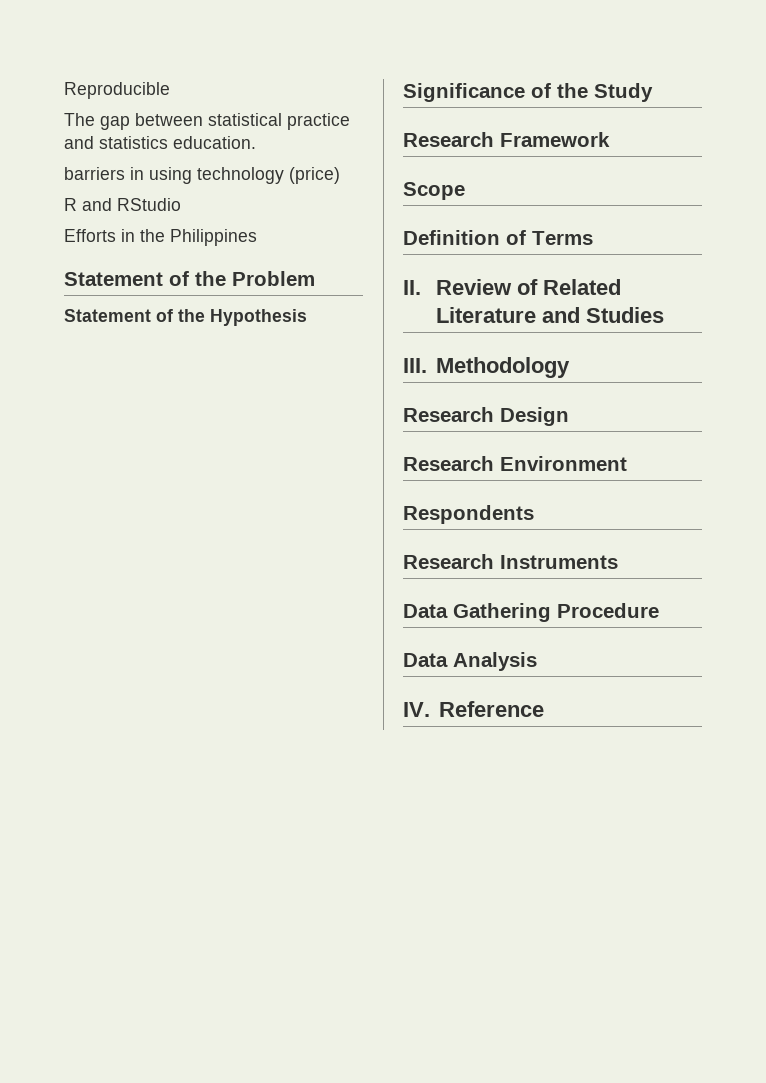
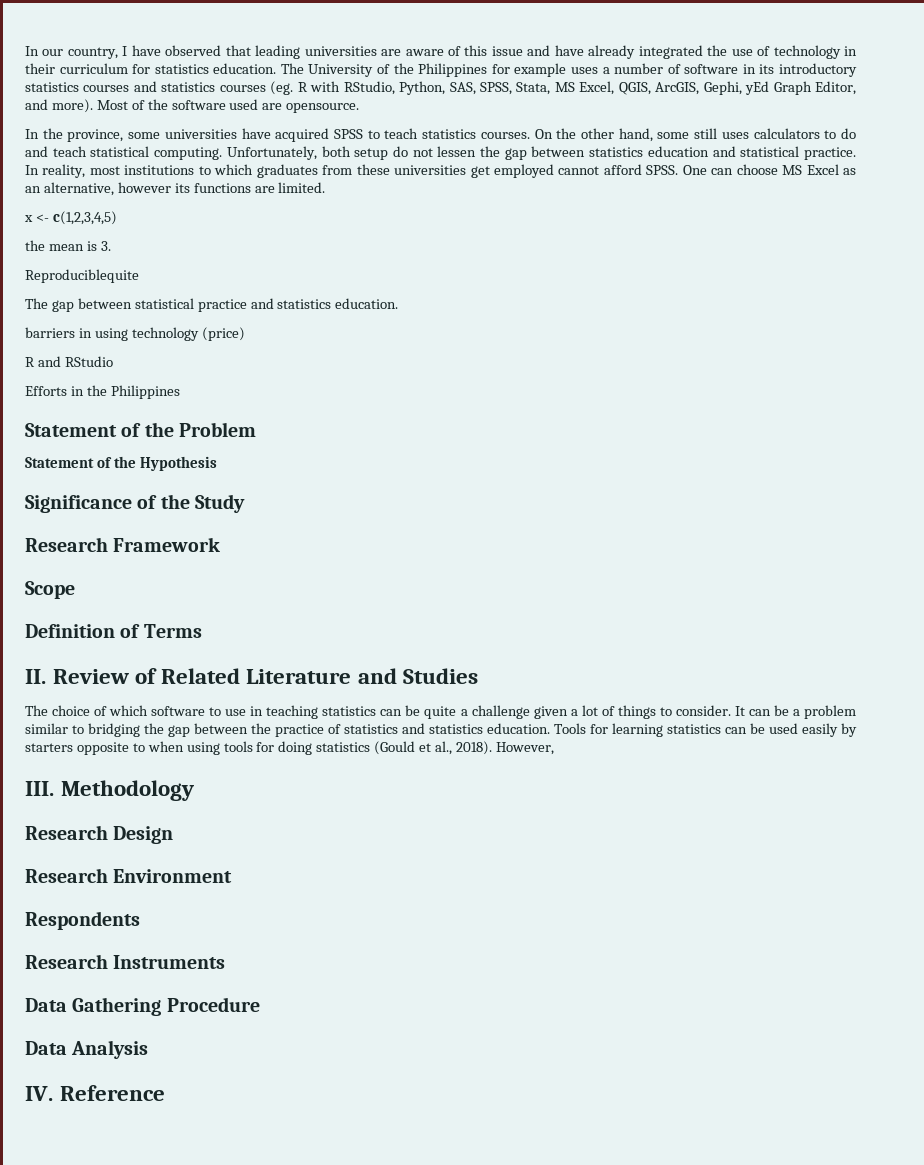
[64,82,170,99] Reproducible -> [25,45,858,59] [25,63,857,77] [25,81,857,95] [25,99,360,113] [25,128,856,142] [25,146,857,160] [25,164,857,178] [25,182,326,196] [24,211,117,225] [25,240,111,251] [25,269,139,283] In our country, I have observed that leading universities are aware of this issue and have already integrated the use of technology in their curriculum for statistics education. The University of the Philippines for example uses a number of software in its introductory statistics courses and statistics courses (eg. R with RStudio, Python, SAS, SPSS, Stata, MS Excel, QGIS, ArcGIS, Gephi, yEd Graph Editor, and more). Most of the software used are opensource. // In the province, some universities have acquired SPSS to teach statistics courses. On the other hand, some still uses calculators to do and teach statistical computing. Unfortunately, both setup do not lessen the gap between statistics education and statistical practice. In reality, most institutions to which graduates from these universities get employed cannot afford SPSS. One can choose MS Excel as an alternative, however its functions are limited. // x <- c(1,2,3,4,5) // the mean is 3. // Reproduciblequite
(665, 315) none -> [25,705,857,719] [25,723,857,737] [25,741,554,755] // The choice of which software to use in teaching statistics can be quite a challenge given a lot of things to consider. It can be a problem similar to bridging the gap between the practice of statistics and statistics education. Tools for learning statistics can be used easily by starters opposite to when using tools for doing statistics (Gould et al., 2018). However,

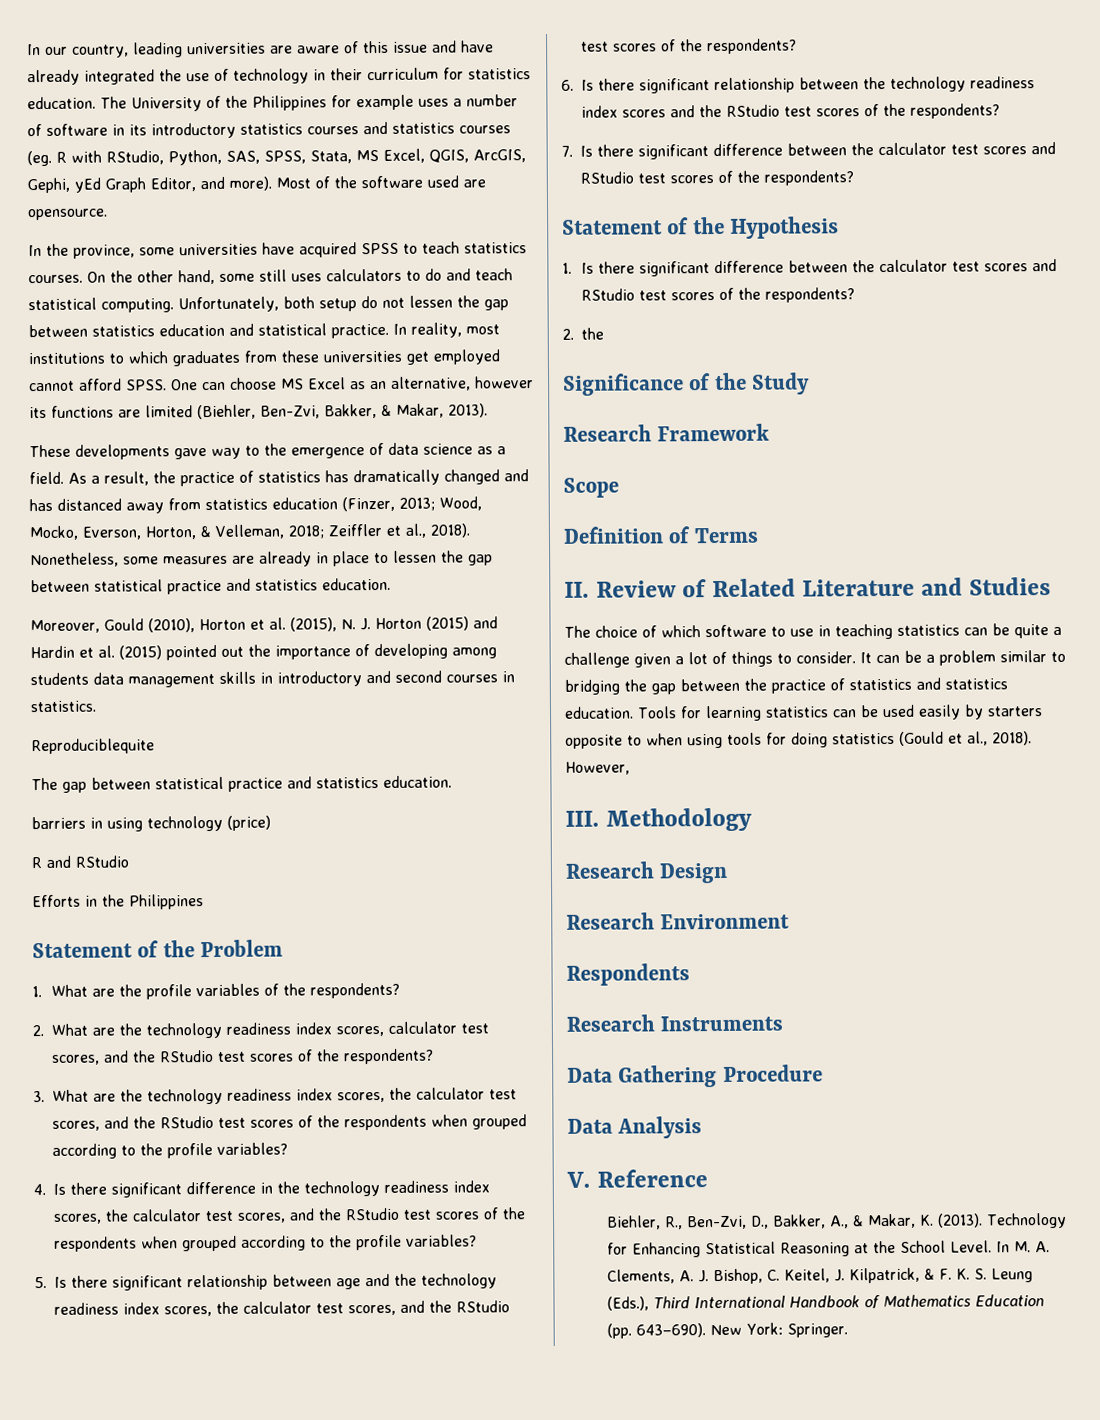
[122,45,251,56] I have observed that -> (129, 51) none
[278,182,326,193] [24,211,117,225] [25,240,111,251] limited. // x <- c(1,2,3,4,5) // the mean is 3. -> [145,403,488,420] [29,442,506,460] [29,469,529,487] [29,496,482,514] [29,523,470,541] [30,550,493,568] [30,577,391,595] [30,616,498,634] [30,643,497,661] [30,670,515,688] [30,700,97,713] limited (Biehler, Ben-Zvi, Bakker, & Makar, 2013). // These developments gave way to the emergence of data science as a field. As a result, the practice of statistics has dramatically changed and has distanced away from statistics education (Finzer, 2013; Wood, Mocko, Everson, Horton, & Velleman, 2018; Zeiffler et al., 2018). Nonetheless, some measures are already in place to lessen the gap between statistical practice and statistics education. // Moreover, Gould (2010), Horton et al. (2015), N. J. Horton (2015) and Hardin et al. (2015) pointed out the importance of developing among students data management skills in introductory and second courses in statistics.
[25,456,217,471] Statement of the Hypothesis -> [32,982,401,1000] [32,1021,490,1039] [52,1048,435,1065] [33,1087,518,1105] [52,1114,528,1131] [52,1142,289,1159] [33,1180,490,1198] [53,1207,526,1224] [54,1234,477,1252] [34,1273,497,1291] [54,1300,510,1317] [581,38,797,55] [561,76,1035,94] [581,103,1000,119] [561,141,1057,160] [580,170,855,186] [562,216,840,239] [562,258,1058,277] [581,287,856,303] [562,327,605,340] 1. What are the profile variables of the respondents? // 2. What are the technology readiness index scores, calculator test scores, and the RStudio test scores of the respondents? // 3. What are the technology readiness index scores, the calculator test scores, and the RStudio test scores of the respondents when grouped according to the profile variables? // 4. Is there significant difference in the technology readiness index scores, the calculator test scores, and the RStudio test scores of the respondents when grouped according to the profile variables? // 5. Is there significant relationship between age and the technology readiness index scores, the calculator test scores, and the RStudio test scores of the respondents? // 6. Is there significant relationship between the technology readiness index scores and the RStudio test scores of the respondents? // 7. Is there significant difference between the calculator test scores and RStudio test scores of the respondents? // Statement of the Hypothesis // 1. Is there significant difference between the calculator test scores and RStudio test scores of the respondents? // 2. the
[25,1086,53,1101] IV. -> [566,1171,590,1188] V.
(166, 1093) none -> [606,1212,1067,1230] [606,1240,1050,1258] [606,1267,1033,1285] [606,1294,1045,1311] [606,1322,848,1339] // Biehler, R., Ben-Zvi, D., Bakker, A., & Makar, K. (2013). Technology for Enhancing Statistical Reasoning at the School Level. In M. A. Clements, A. J. Bishop, C. Keitel, J. Kilpatrick, & F. K. S. Leung (Eds.), Third International Handbook of Mathematics Education (pp. 643–690). New York: Springer.

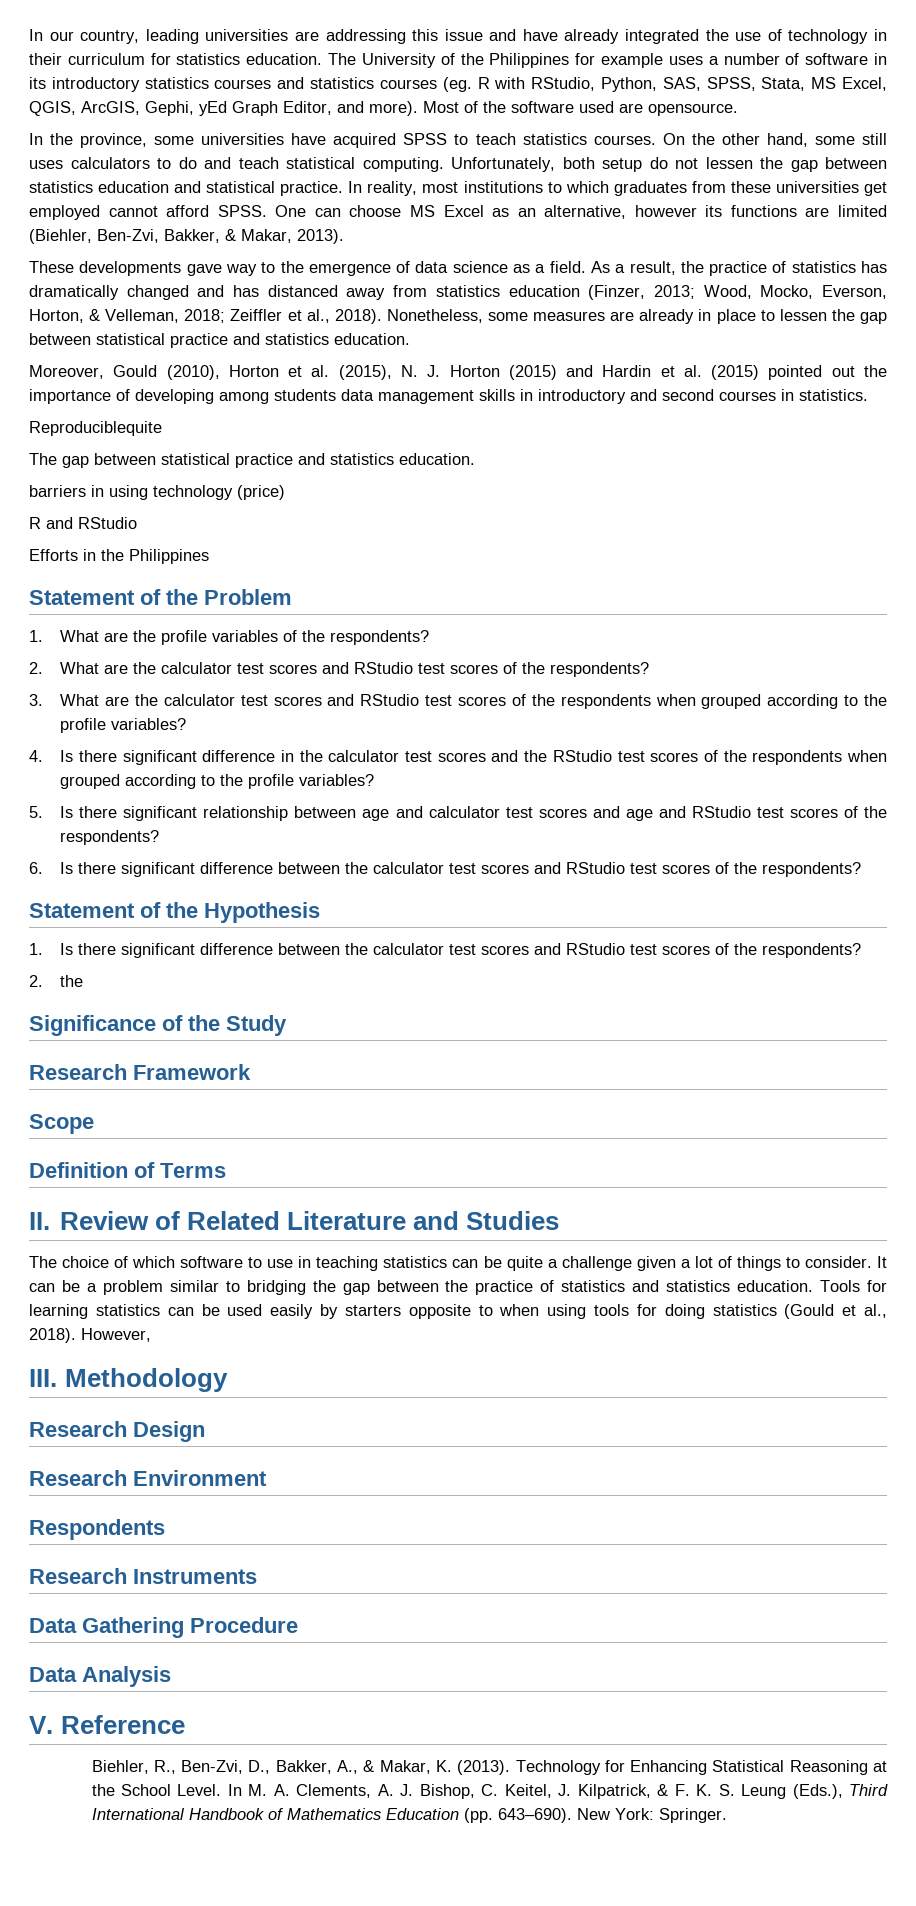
[297,41,359,54] aware of -> [325,29,406,44] addressing
[146,1021,490,1039] [52,1050,157,1065] technology readiness index scores, calculator test scores, and the -> [161,662,350,674] calculator test scores and
[147,1087,518,1105] [52,1116,157,1131] technology readiness index scores, the calculator test scores, and the -> [163,694,355,706] calculator test scores and
[304,1180,490,1197] [53,1209,286,1224] technology readiness index scores, the calculator test scores, -> [328,750,486,762] calculator test scores
[394,1273,497,1289] [54,1300,510,1317] [581,38,797,55] [561,76,1035,94] [581,103,1000,119] [561,145,573,157] the technology readiness index scores, the calculator test scores, and the RStudio test scores of the respondents? // 6. Is there significant relationship between the technology readiness index scores and the RStudio test scores of the respondents? // 7. -> [428,806,887,821] [60,830,160,845] [29,862,43,874] calculator test scores and age and RStudio test scores of the respondents? // 6.

